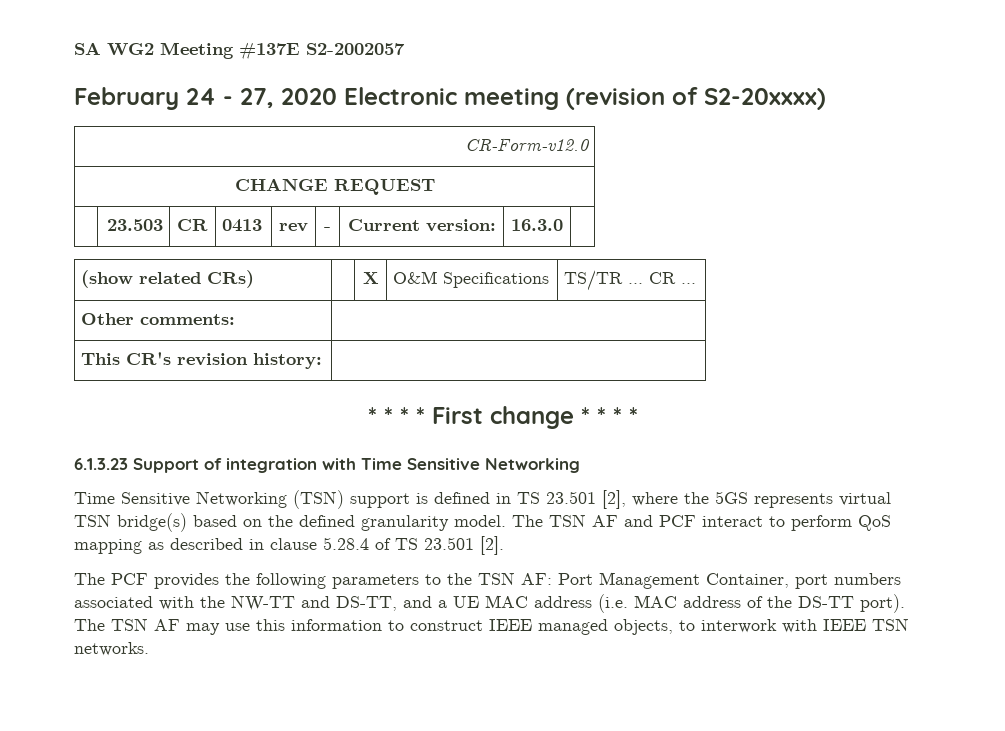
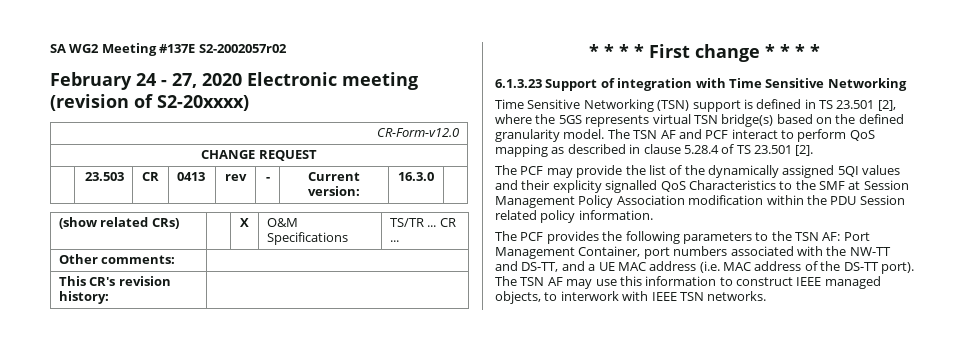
[306,43,405,55] S2-2002057 -> [198,44,287,53] S2-2002057r02
(504, 545) none -> [495,165,901,178] [495,180,909,193] [495,195,905,208] [495,210,653,223] // The PCF may provide the list of the dynamically assigned 5QI values and their explicity signalled QoS Characteristics to the SMF at Session Management Policy Association modification within the PDU Session related policy information.

